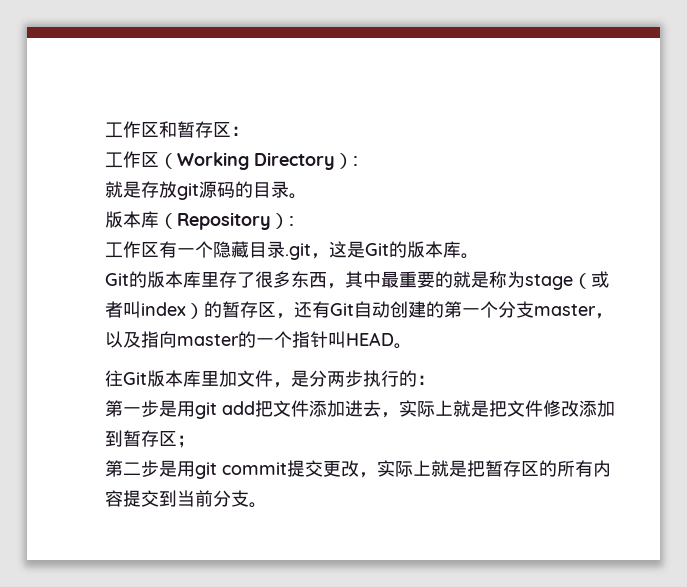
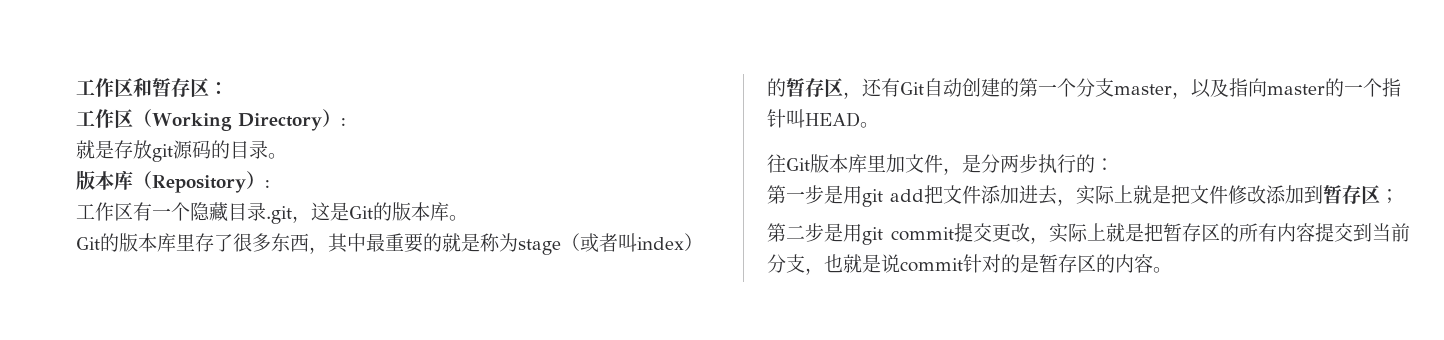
(249, 498) none -> [805,254,1153,275] ，也就是说commit针对的是暂存区的内容

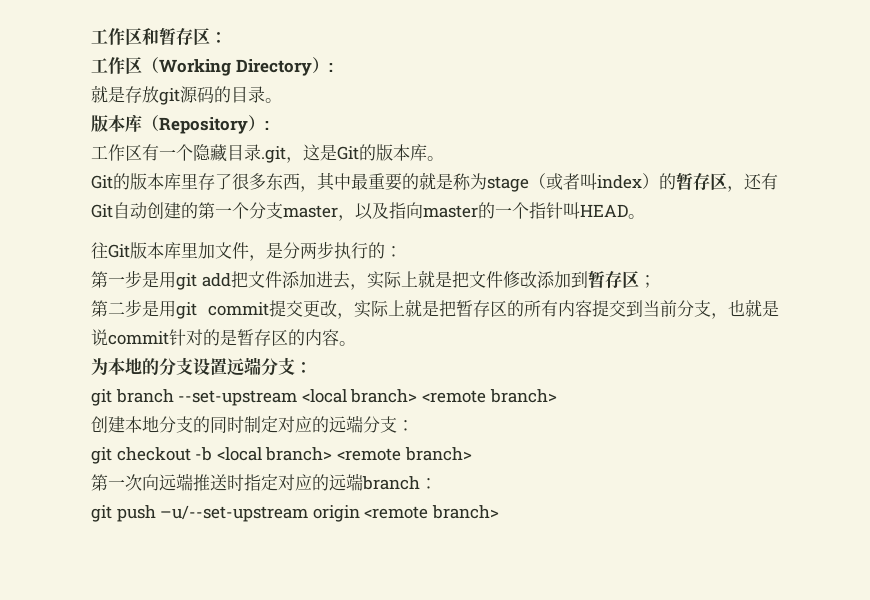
(1172, 270) none -> [91,357,312,376] [91,389,557,406] [91,415,414,433] [91,447,472,464] [91,473,437,491] [91,505,499,522] // 为本地的分支设置远端分支： // git branch --set-upstream <local branch> <remote branch> // 创建本地分支的同时制定对应的远端分支： // git checkout -b <local branch> <remote branch> // 第一次向远端推送时指定对应的远端branch： // git push –u/--set-upstream origin <remote branch>

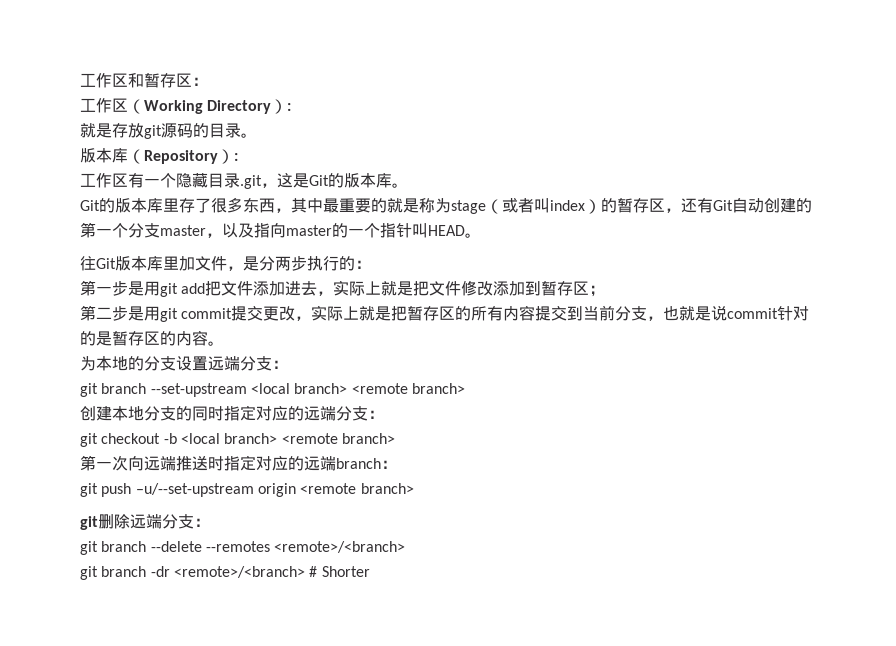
[244,416,261,433] 制 -> [224,406,240,421] 指
(499, 512) none -> [80,514,210,530] [80,541,406,555] [80,566,370,580] // git删除远端分支： // git branch --delete --remotes <remote>/<branch> // git branch -dr <remote>/<branch> # Shorter

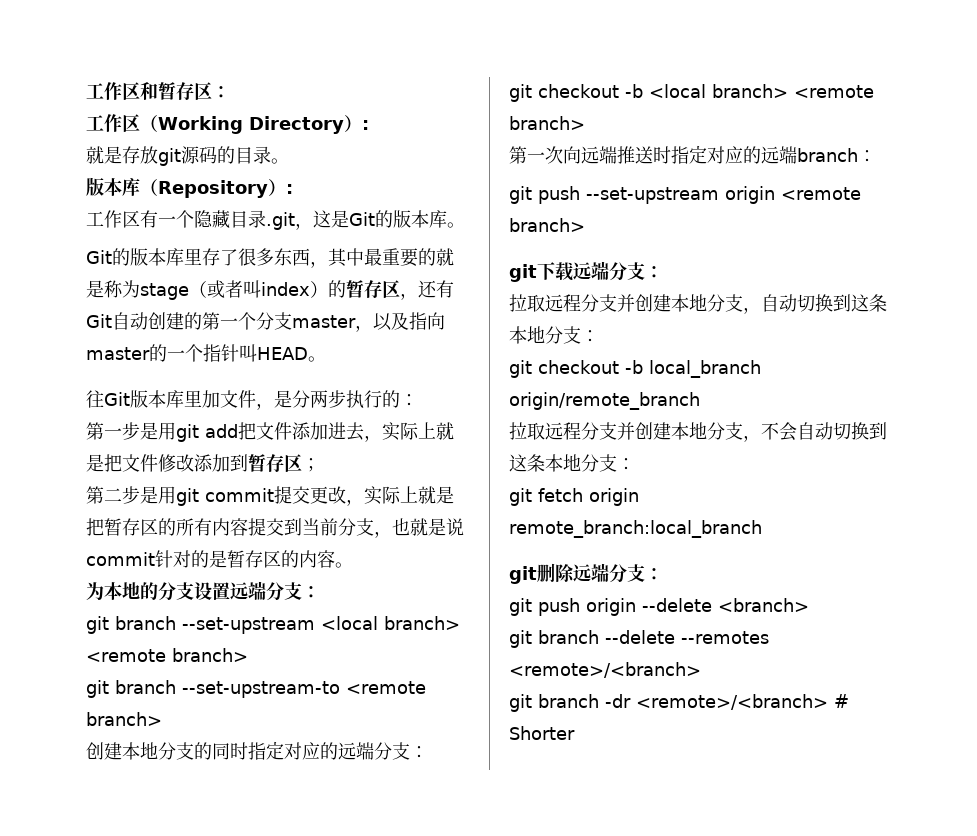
(465, 388) none -> [86,680,426,698] [86,712,162,726] // git branch --set-upstream-to <remote branch>
[135,483,254,497] –u/--set-upstream -> [586,187,719,204] --set-upstream
(414, 488) none -> [509,261,663,282] [509,294,887,314] [509,326,599,344] [509,360,761,378] [509,392,700,410] [509,422,887,442] [509,454,635,472] [509,488,639,506] [509,520,762,538] // git下载远端分支： // 拉取远程分支并创建本地分支，自动切换到这条本地分支： // git checkout -b local_branch origin/remote_branch // 拉取远程分支并创建本地分支，不会自动切换到这条本地分支： // git fetch origin remote_branch:local_branch
(210, 522) none -> [509,598,809,616] // git push origin --delete <branch>

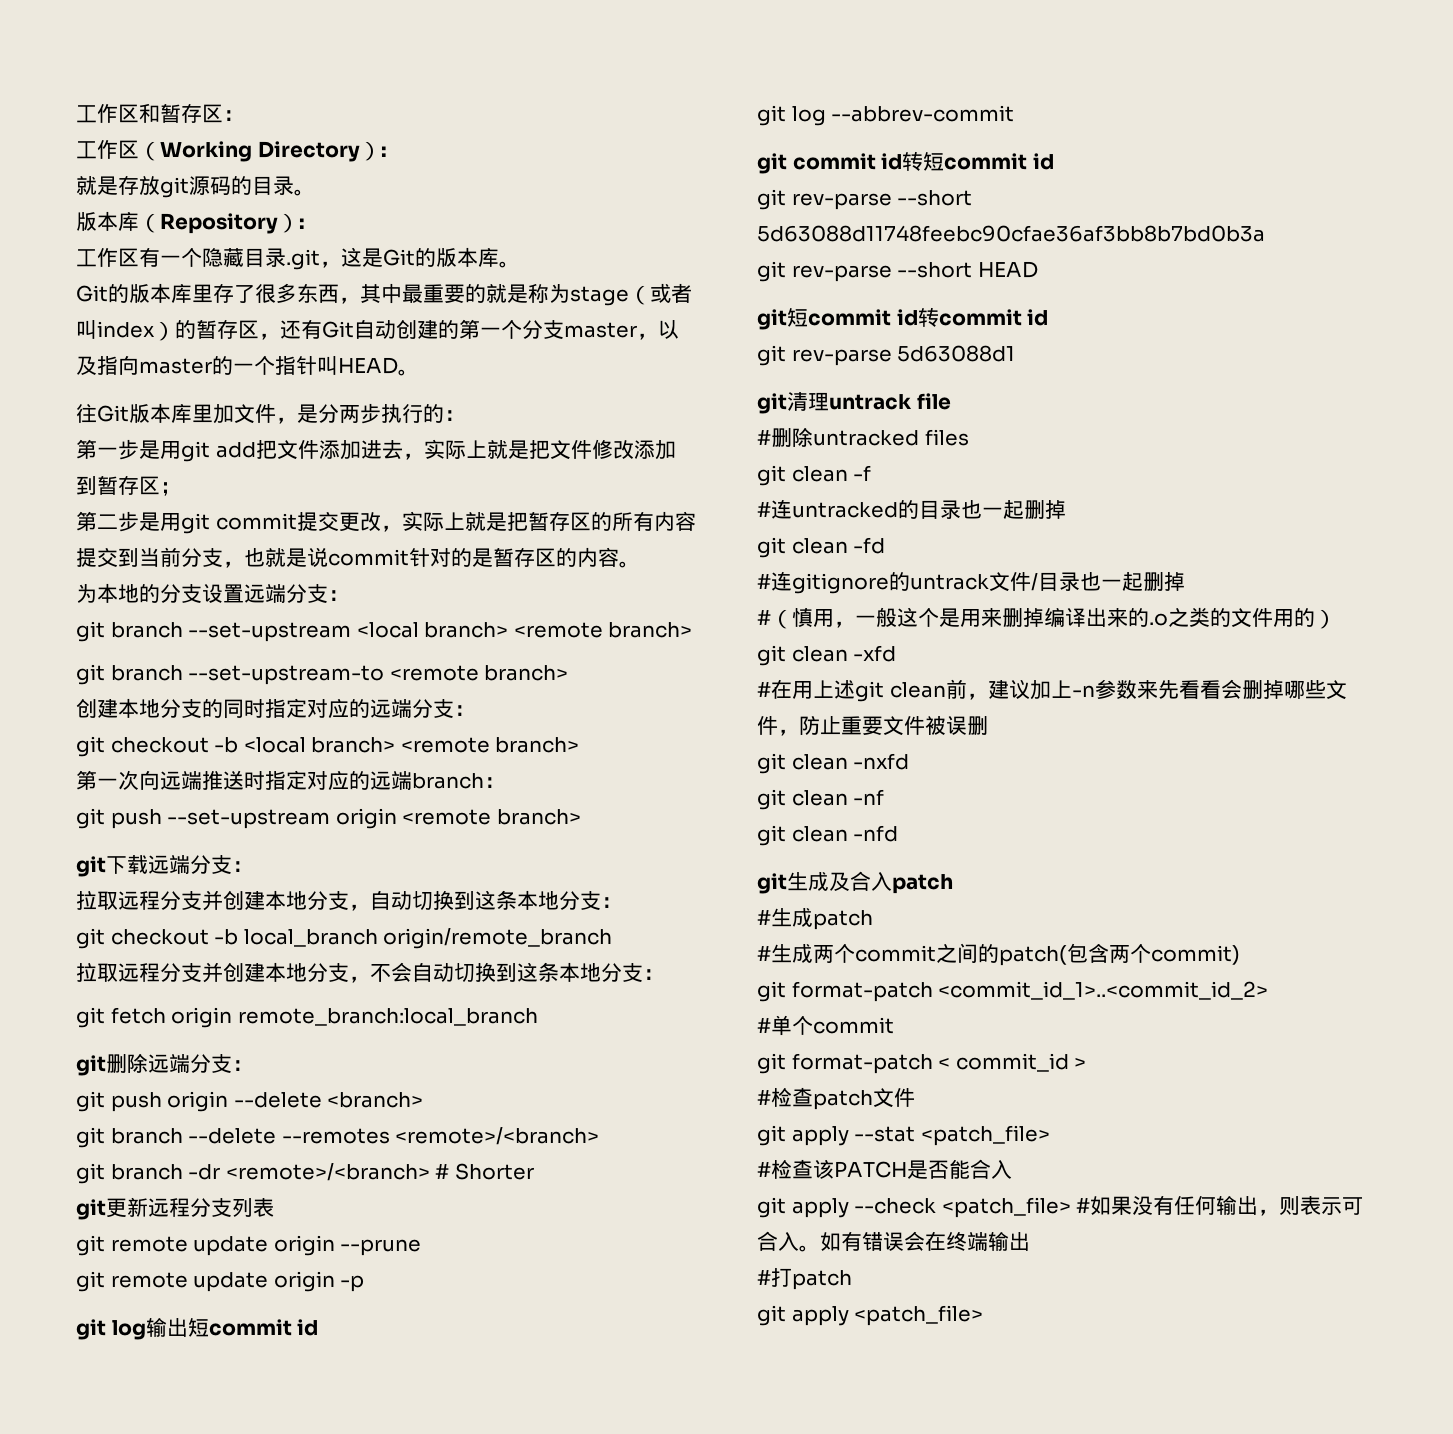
(575, 733) none -> [76,1197,274,1220] [76,1235,422,1256] [76,1271,365,1292] [76,1317,319,1340] [757,105,1015,126] [757,151,1054,174] [757,189,973,210] [757,225,1265,242] [757,261,1038,282] [757,307,1049,330] [757,345,1016,366] [757,392,951,414] [757,427,969,447] [757,465,872,486] [757,499,1066,520] [757,537,886,558] [757,571,1185,594] [757,607,1336,629] [757,645,897,666] [757,679,1347,702] [757,716,988,736] [757,753,910,774] [757,789,885,810] [757,825,899,846] [757,871,953,894] [757,908,873,930] [757,943,1240,966] [757,981,1269,1002] [757,1015,894,1036] [757,1053,1087,1074] [757,1087,915,1110] [757,1125,1050,1146] [757,1159,1012,1179] [757,1195,1364,1218] [757,1231,1030,1252] [757,1268,852,1290] [757,1305,984,1326] // git更新远程分支列表 // git remote update origin --prune // git remote update origin -p // git log输出短commit id // git log --abbrev-commit // git commit id转短commit id // git rev-parse --short 5d63088d11748feebc90cfae36af3bb8b7bd0b3a // git rev-parse --short HEAD // git短commit id转commit id // git rev-parse 5d63088d1 // git清理untrack file // #删除untracked files // git clean -f // #连untracked的目录也一起删掉 // git clean -fd // #连gitignore的untrack文件/目录也一起删掉 // #（慎用，一般这个是用来删掉编译出来的.o之类的文件用的） // git clean -xfd // #在用上述git clean前，建议加上-n参数来先看看会删掉哪些文件，防止重要文件被误删 // git clean -nxfd // git clean -nf // git clean -nfd // git生成及合入patch // #生成patch // #生成两个commit之间的patch(包含两个commit) // git format-patch <commit_id_1>..<commit_id_2> // #单个commit // git format-patch < commit_id > // #检查patch文件 // git apply --stat <patch_file> // #检查该PATCH是否能合入 // git apply --check <patch_file> #如果没有任何输出，则表示可合入。如有错误会在终端输出 // #打patch // git apply <patch_file>

